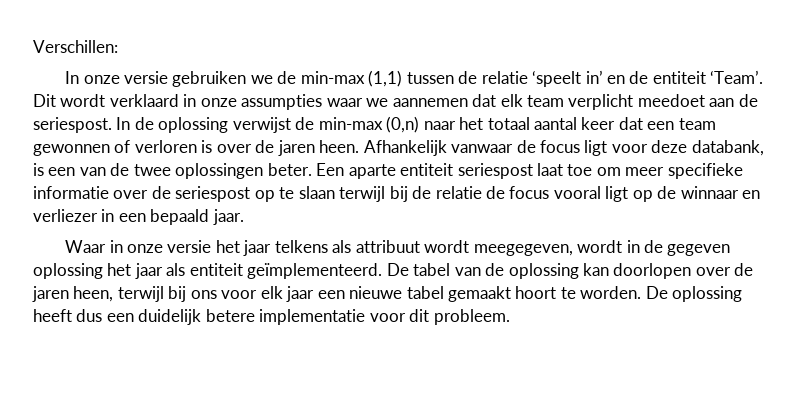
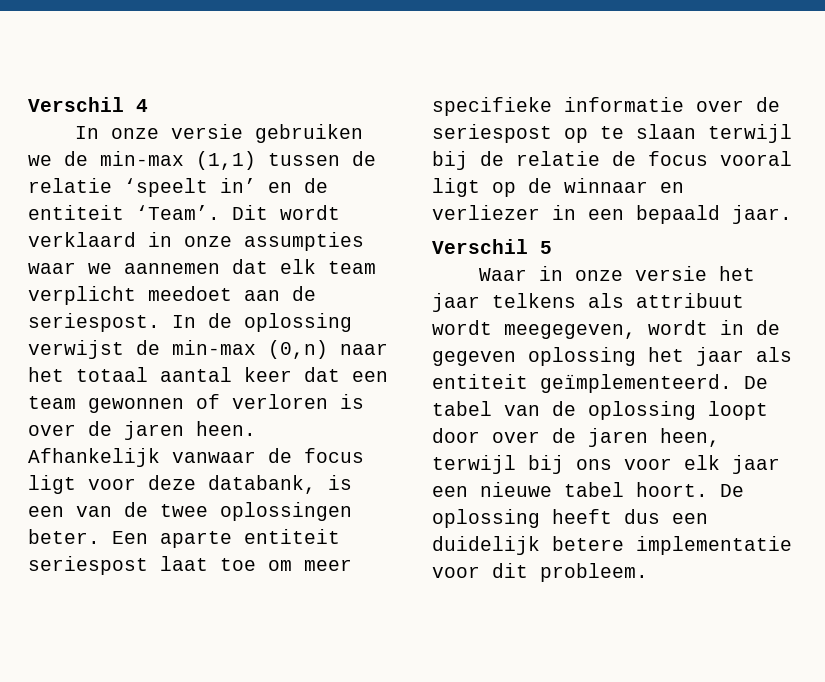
[33,40,118,53] Verschillen: -> [28,97,148,112] Verschil 4
(244, 217) none -> [432,239,552,254] // Verschil 5
[583,263,692,279] kan doorlopen -> [708,401,768,420] [432,428,480,443] loopt door
[448,286,642,302] gemaakt hoort te worden. -> [636,482,708,497] hoort.

